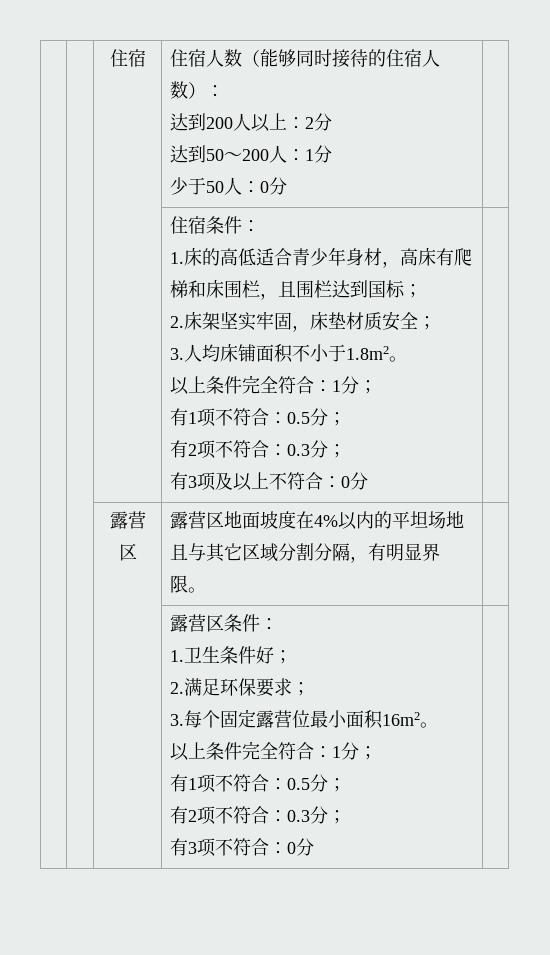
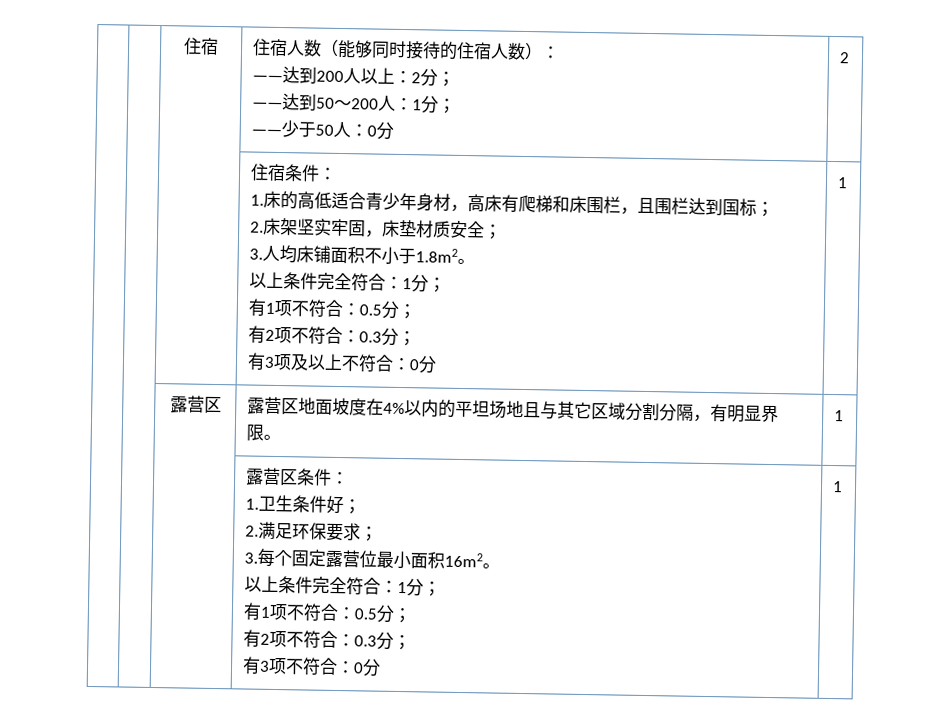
(224, 91) none -> [251,75,283,82] ——
(332, 122) // -> [436,71,455,87] [251,102,283,109] ； // ——
(332, 154) // -> [437,98,456,114] [250,129,282,136] ； // ——
(287, 186) none -> [838,52,850,64] 2
(368, 481) none -> [836,177,848,189] 1
(206, 590) none -> [833,410,844,422] 1
(314, 847) none -> [831,481,843,493] 1

